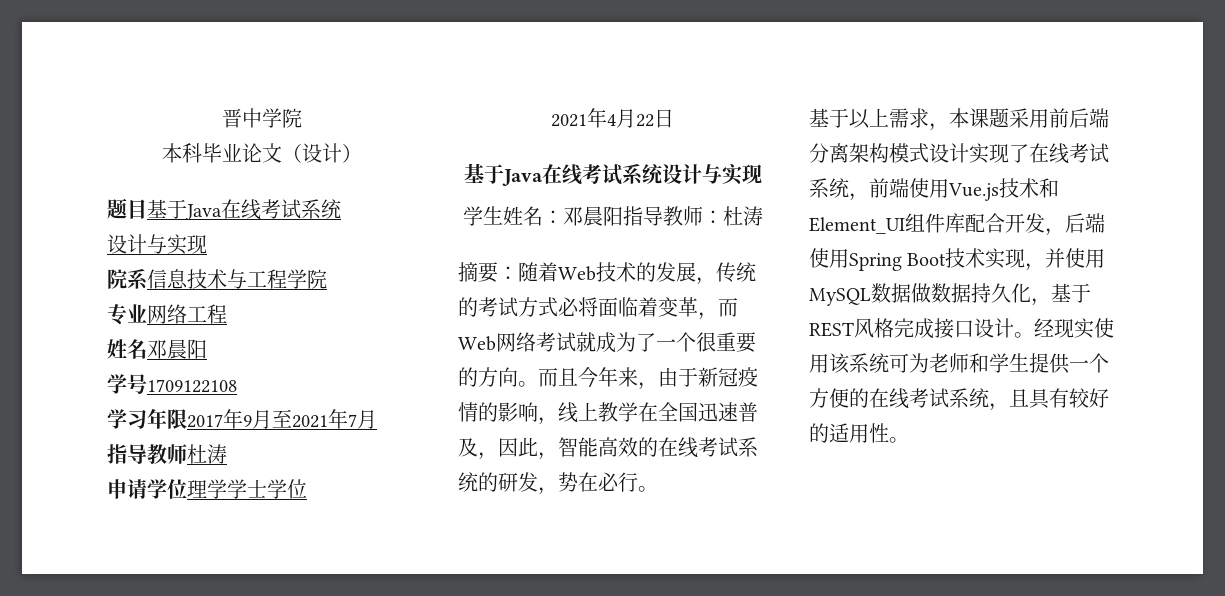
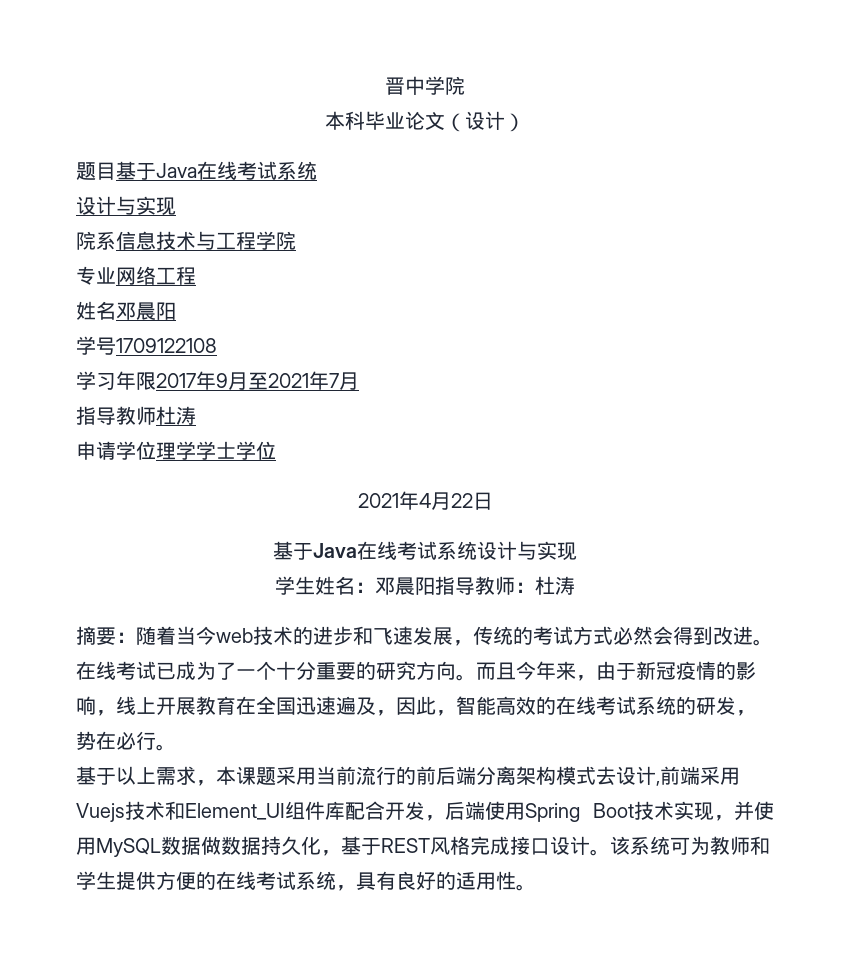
[558,262,656,282] Web技术的 -> [176,626,413,646] 当今web技术的进步和飞速
[578,297,738,320] [458,332,756,353] [458,367,478,387] 将面临着变革，而Web网络考试就成为了一个很重要的 -> [633,626,773,646] [76,661,416,680] 然会得到改进。在线考试已成为了一个十分重要的研究
[598,402,638,422] 教学 -> [156,696,236,715] 开展教育
[738,402,758,422] 普 -> [336,696,356,715] 遍
(1049, 118) none -> [316,766,416,785] 当前流行的
[929,143,1109,164] [809,178,999,201] 设计实现了在线考试系统，前端使用Vue.js -> [596,766,740,786] [76,803,125,822] 去设计,前端采用Vuejs
[1034,318,1114,339] [809,354,829,373] 经现实使用 -> (610, 852) none
[929,353,949,373] 老 -> [710,836,730,855] 教
[1069,353,1109,373] 一个 -> (156, 880) none
[1009,388,1090,409] 且具有较 -> [356,871,416,890] 具有良

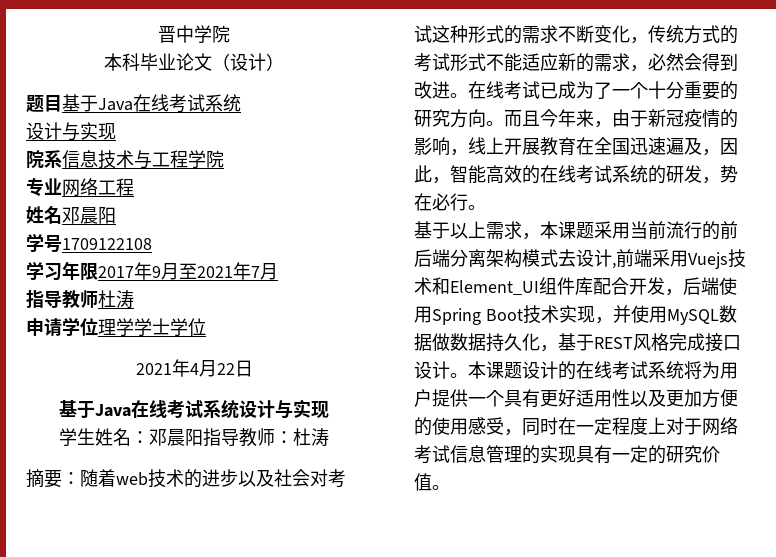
[176,626,216,645] 当今 -> (116, 478) none
[353,626,613,646] 和飞速发展，传统的考试方式 -> [238,469,346,488] [414,25,738,44] [414,53,648,72] 以及社会对考试这种形式的需求不断变化，传统方式的考试形式不能适应新的需求，
[610,836,770,855] [76,871,516,891] 该系统可为教师和学生提供方便的在线考试系统，具有良好的适用性 -> [468,361,738,380] [414,389,738,408] [414,417,738,436] [414,445,720,464] [414,473,432,491] 本课题设计的在线考试系统将为用户提供一个具有更好适用性以及更加方便的使用感受，同时在一定程度上对于网络考试信息管理的实现具有一定的研究价值

